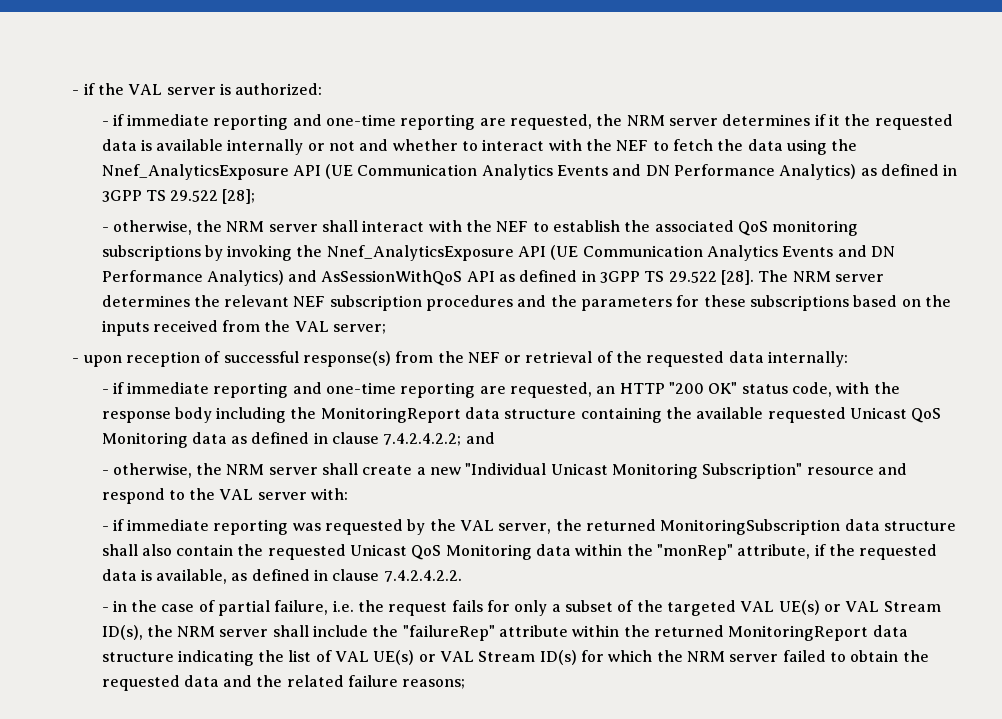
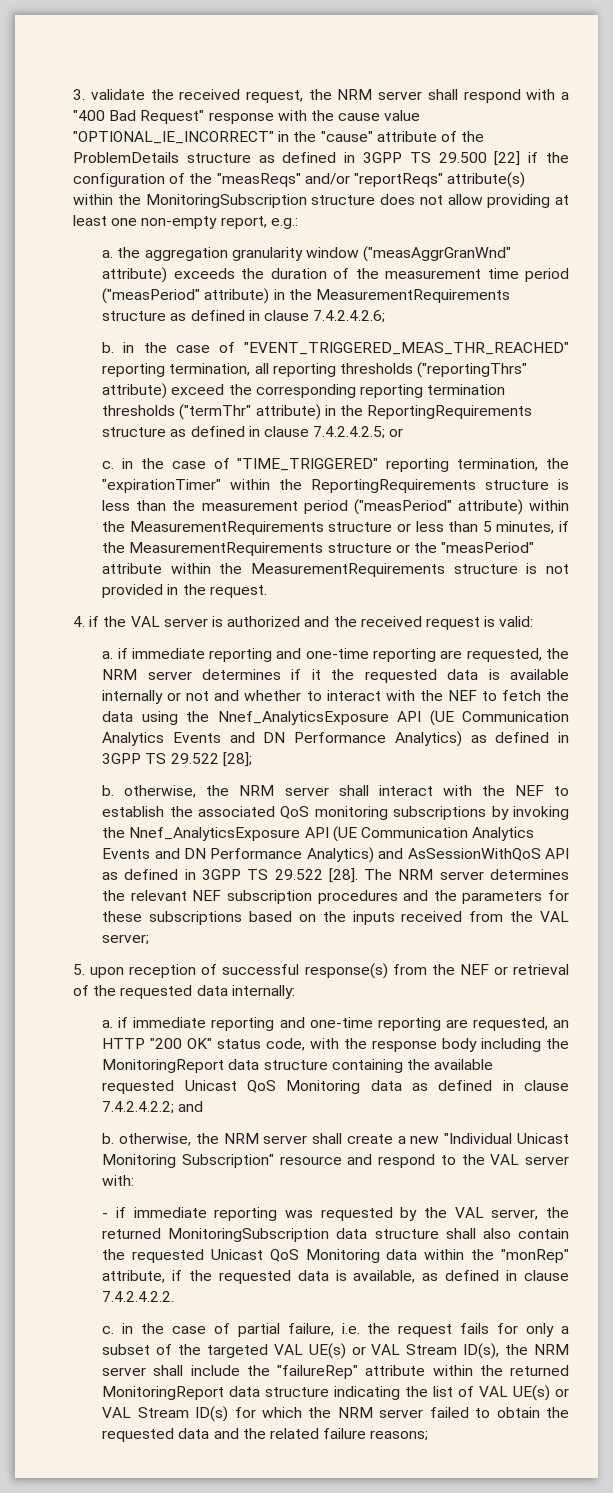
[72,90,80,95] - -> [73,89,569,103] [73,110,421,124] [73,131,485,144] [73,151,569,166] [73,172,526,188] [73,194,569,208] [73,215,298,229] [102,246,512,262] [102,267,569,283] [102,288,510,304] [102,310,386,323] [102,342,569,355] [102,362,528,378] [102,383,506,399] [102,404,533,420] [102,426,404,439] [102,458,569,472] [102,479,569,493] [102,499,569,515] [102,521,570,535] [102,542,535,556] [102,563,569,577] [102,584,267,598] [73,616,86,627] 3. validate the received request, the NRM server shall respond with a "400 Bad Request" response with the cause value "OPTIONAL_IE_INCORRECT" in the "cause" attribute of the ProblemDetails structure as defined in 3GPP TS 29.500 [22] if the configuration of the "measReqs" and/or "reportReqs" attribute(s) within the MonitoringSubscription structure does not allow providing at least one non-empty report, e.g.: // a. the aggregation granularity window ("measAggrGranWnd" attribute) exceeds the duration of the measurement time period ("measPeriod" attribute) in the MeasurementRequirements structure as defined in clause 7.4.2.4.2.6; // b. in the case of "EVENT_TRIGGERED_MEAS_THR_REACHED" reporting termination, all reporting thresholds ("reportingThrs" attribute) exceed the corresponding reporting termination thresholds ("termThr" attribute) in the ReportingRequirements structure as defined in clause 7.4.2.4.2.5; or // c. in the case of "TIME_TRIGGERED" reporting termination, the "expirationTimer" within the ReportingRequirements structure is less than the measurement period ("measPeriod" attribute) within the MeasurementRequirements structure or less than 5 minutes, if the MeasurementRequirements structure or the "measPeriod" attribute within the MeasurementRequirements structure is not provided in the request. // 4.
[235,83,323,95] [101,121,109,126] authorized: // - -> [227,616,534,630] [102,651,114,659] authorized and the received request is valid: // a.
[101,227,109,232] - -> [102,785,115,796] b.
[72,358,80,363] - -> [73,964,86,975] 5.
[101,389,109,394] - -> [102,1020,114,1028] a.
[101,470,109,475] - -> [102,1133,115,1144] b.
[101,607,109,612] - -> [102,1326,115,1334] c.

